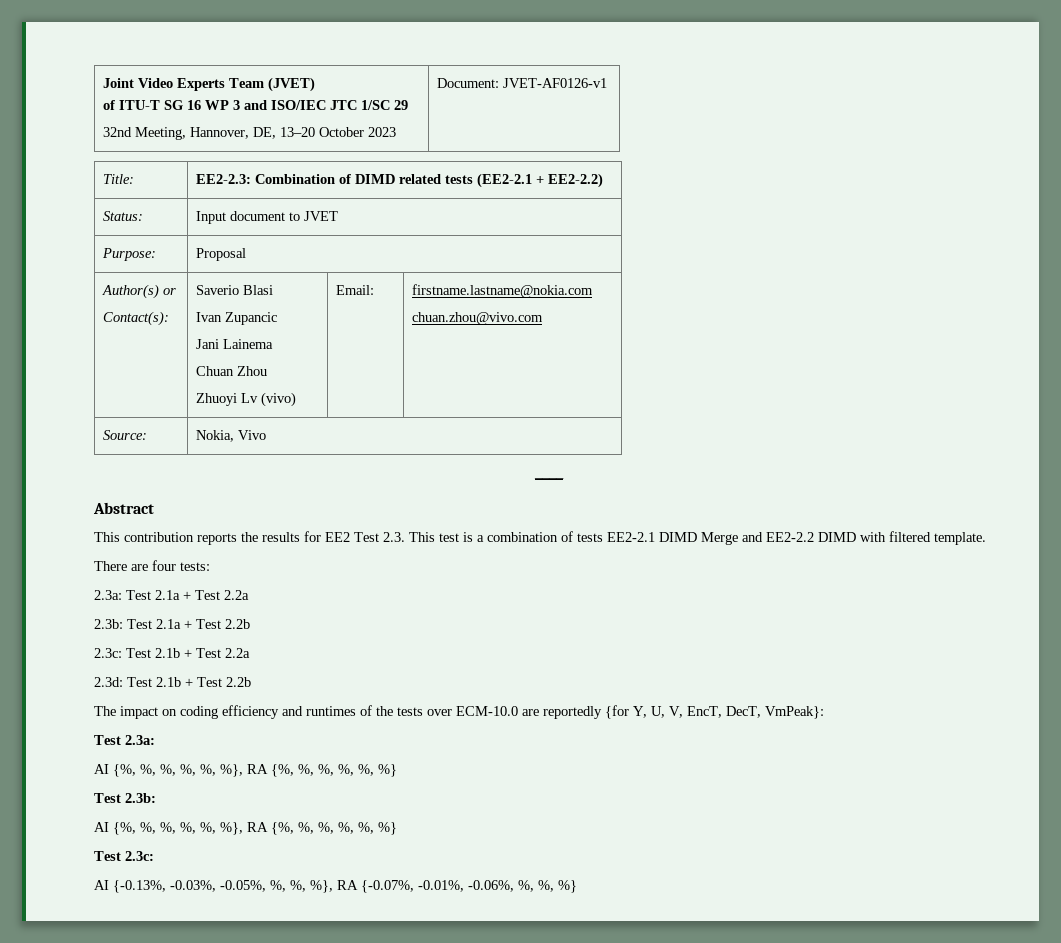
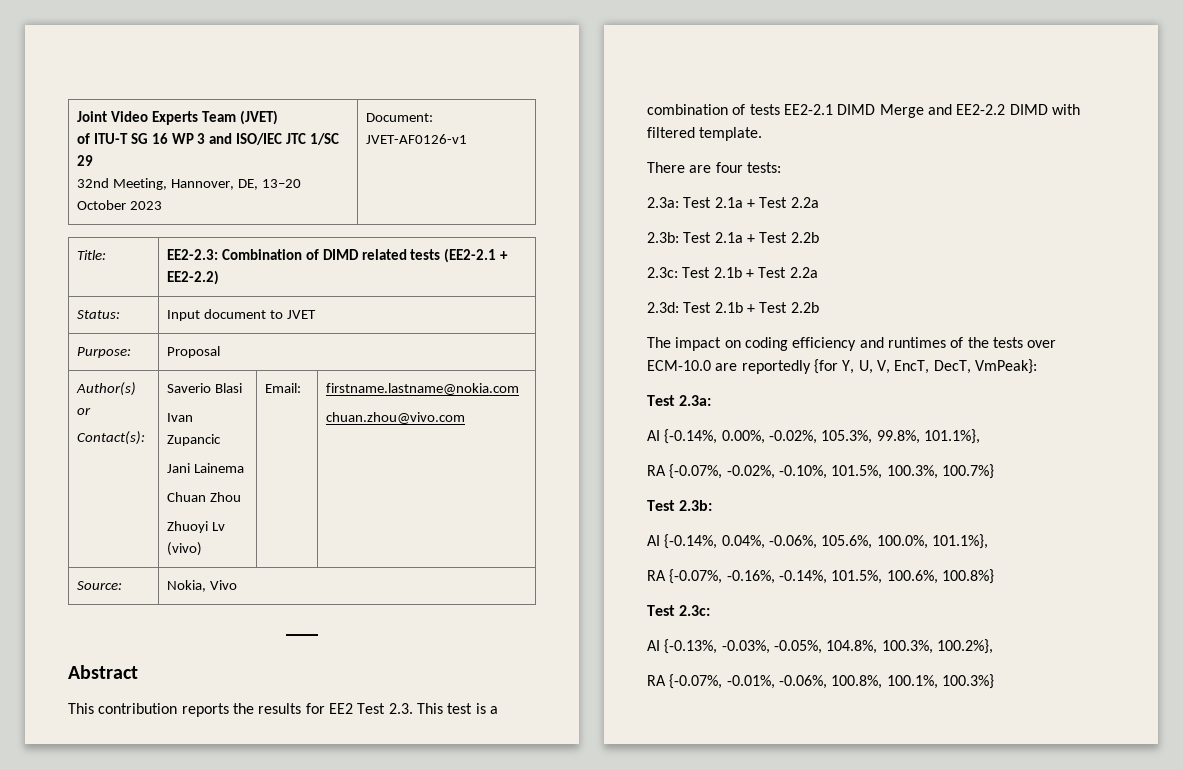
[113,764,397,777] [94,793,156,803] [94,822,397,835] {%, %, %, %, %, %}, RA {%, %, %, %, %, %} // Test 2.3b: // AI {%, %, %, %, %, %}, RA {%, %, %, %, %, %} -> [664,429,980,444] [647,464,994,479] [647,500,713,511] [647,534,988,549] [647,569,994,584] {-0.14%, 0.00%, -0.02%, 105.3%, 99.8%, 101.1%}, // RA {-0.07%, -0.02%, -0.10%, 101.5%, 100.3%, 100.7%} // Test 2.3b: // AI {-0.14%, 0.04%, -0.06%, 105.6%, 100.0%, 101.1%}, // RA {-0.07%, -0.16%, -0.14%, 101.5%, 100.6%, 100.8%}
[270,880,333,893] %, %, %}, -> [826,639,993,654] 104.8%, 100.3%, 100.2%}, //
[518,880,577,893] %, %, %} -> [831,674,994,689] 100.8%, 100.1%, 100.3%}

